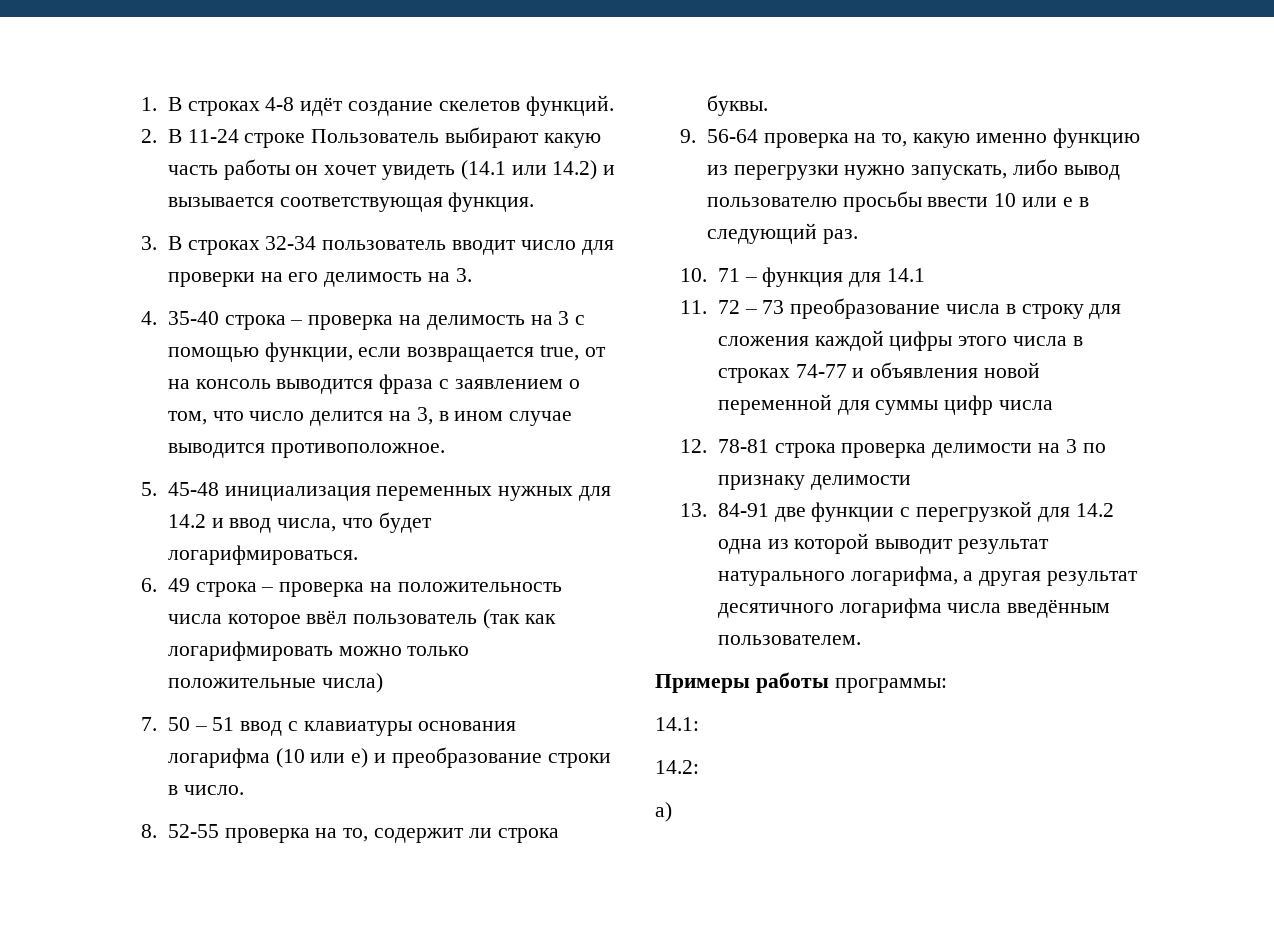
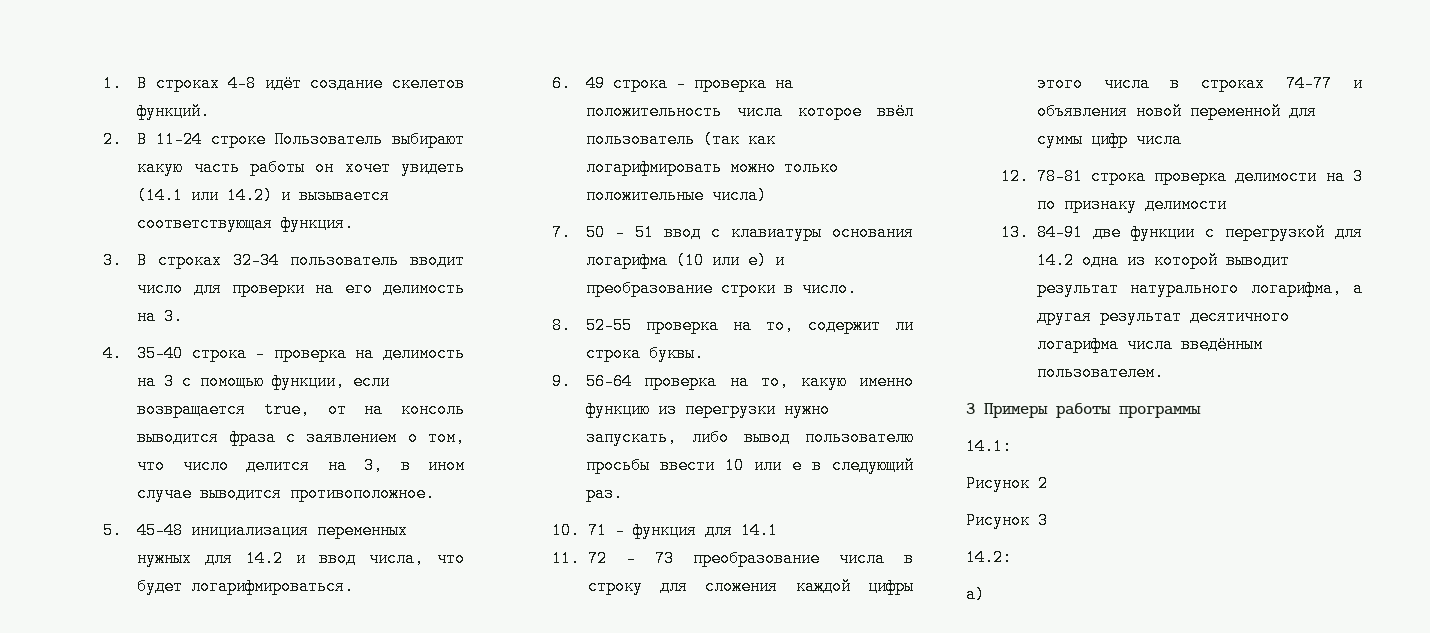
(861, 640) none -> [966,403,975,414] 3
[834,678,947,693] программы: -> [1119,405,1201,418] программы
(699, 724) none -> [966,475,1048,492] [966,512,1048,529] // Рисунок 2 // Рисунок 3

